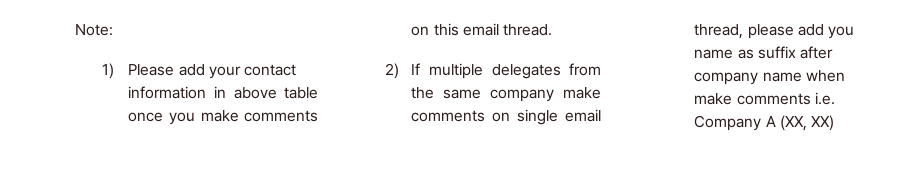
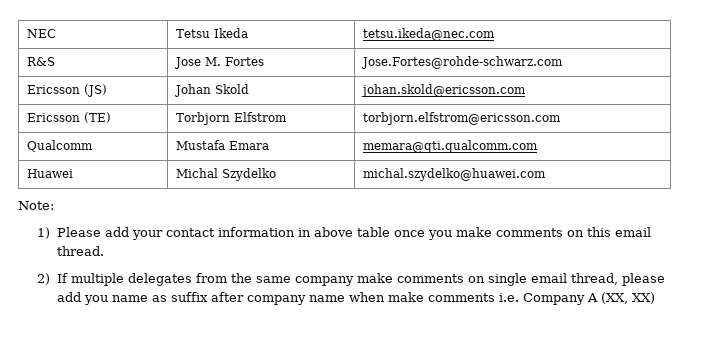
(75, 30) none -> [27,29,57,38] [176,28,249,38] [363,28,496,41] [27,57,56,66] [174,57,265,69] [361,56,564,69] [27,84,108,97] [174,84,250,97] [361,84,527,97] [27,112,112,123] [176,112,288,125] [363,112,562,125] [27,140,94,152] [176,140,270,150] [363,140,539,153] [27,169,74,178] [176,168,277,181] [363,168,547,181] NEC | Tetsu Ikeda | tetsu.ikeda@nec.com // R&S | Jose M. Fortes | Jose.Fortes@rohde-schwarz.com // Ericsson (JS) | Johan Skold | johan.skold@ericsson.com // Ericsson (TE) | Torbjorn Elfstrom | torbjorn.elfstrom@ericsson.com // Qualcomm | Mustafa Emara | memara@qti.qualcomm.com // Huawei | Michal Szydelko | michal.szydelko@huawei.com //

